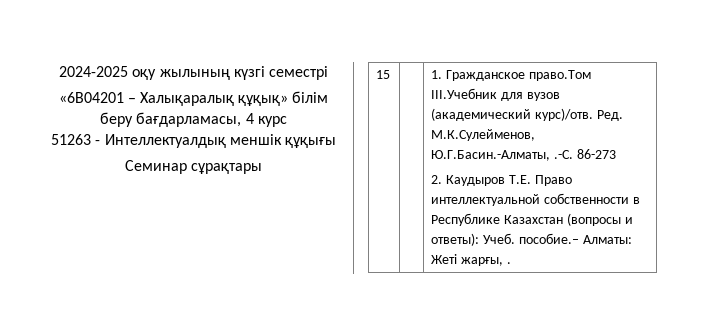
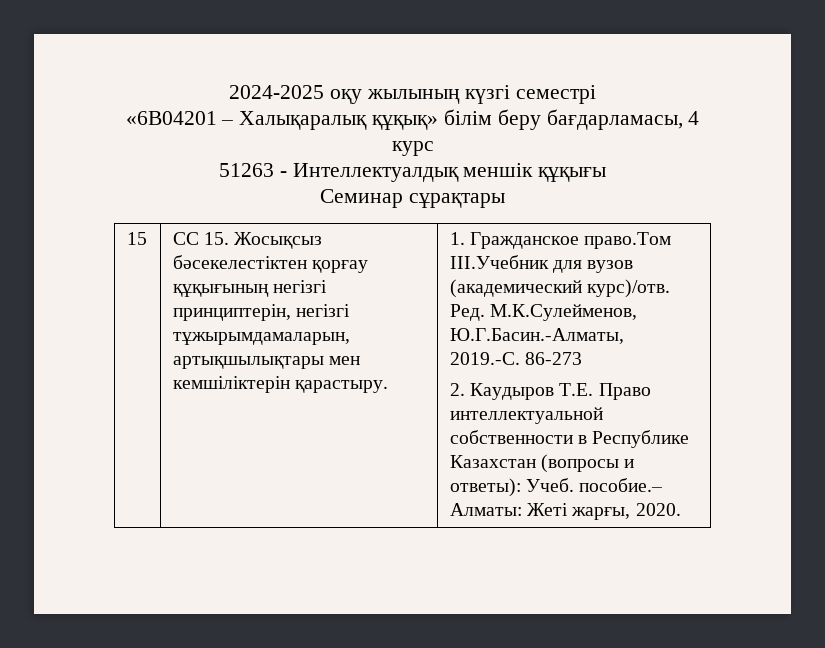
(391, 74) none -> [172,232,323,249] [172,255,369,273] [172,280,328,297] [172,304,351,321] [172,332,350,345] [172,356,361,369] [172,376,389,393] СС 15. Жосықсыз бәсекелестіктен қорғау құқығының негізгі принциптерін, негізгі тұжырымдамаларын, артықшылықтары мен кемшіліктерін қарастыру.
[554,150,574,159] .-С. -> [449,352,520,365] 2019.-С.
[506,262,511,264] . -> [635,503,681,516] 2020.

